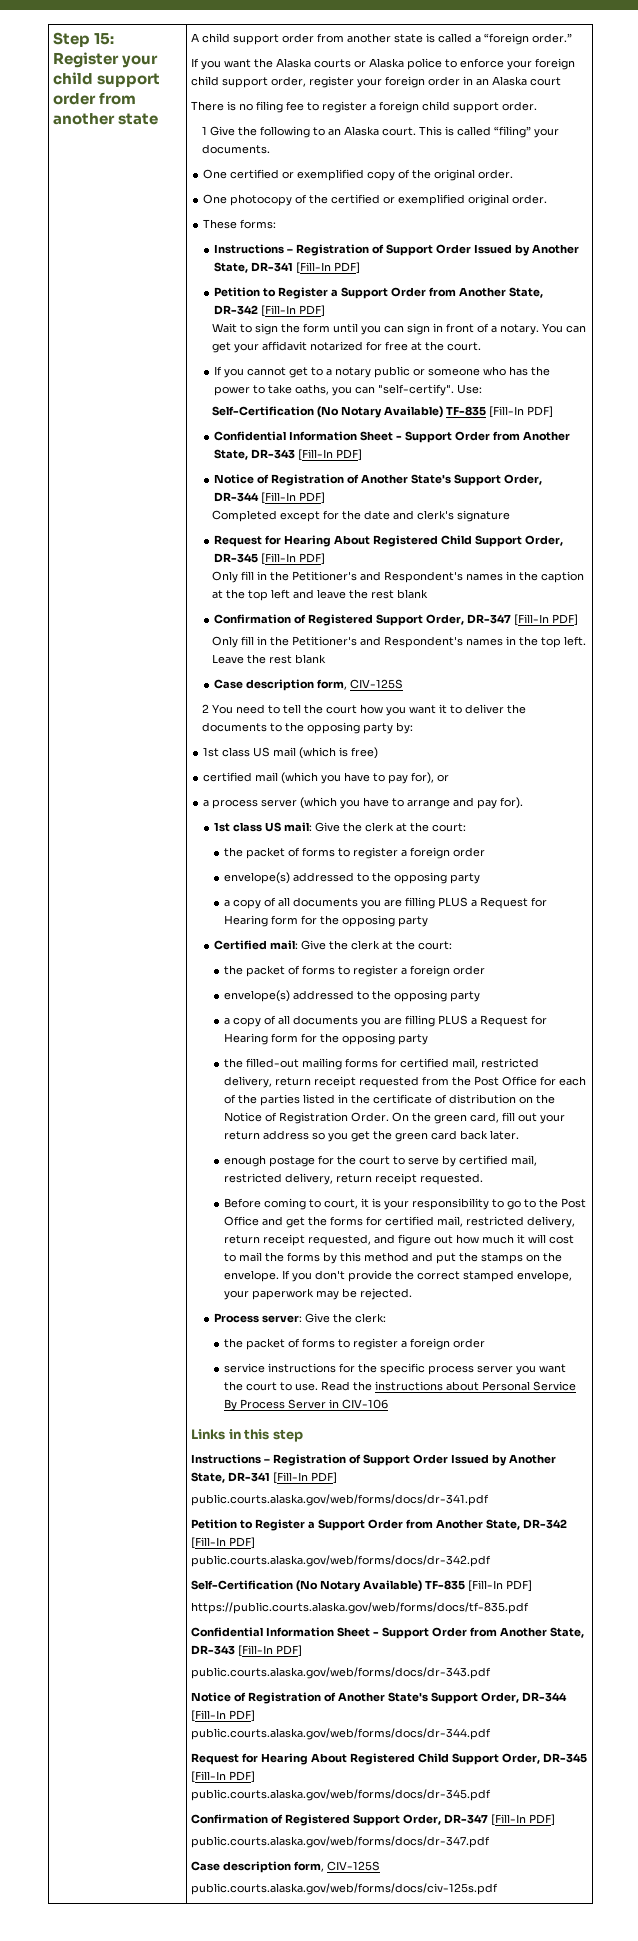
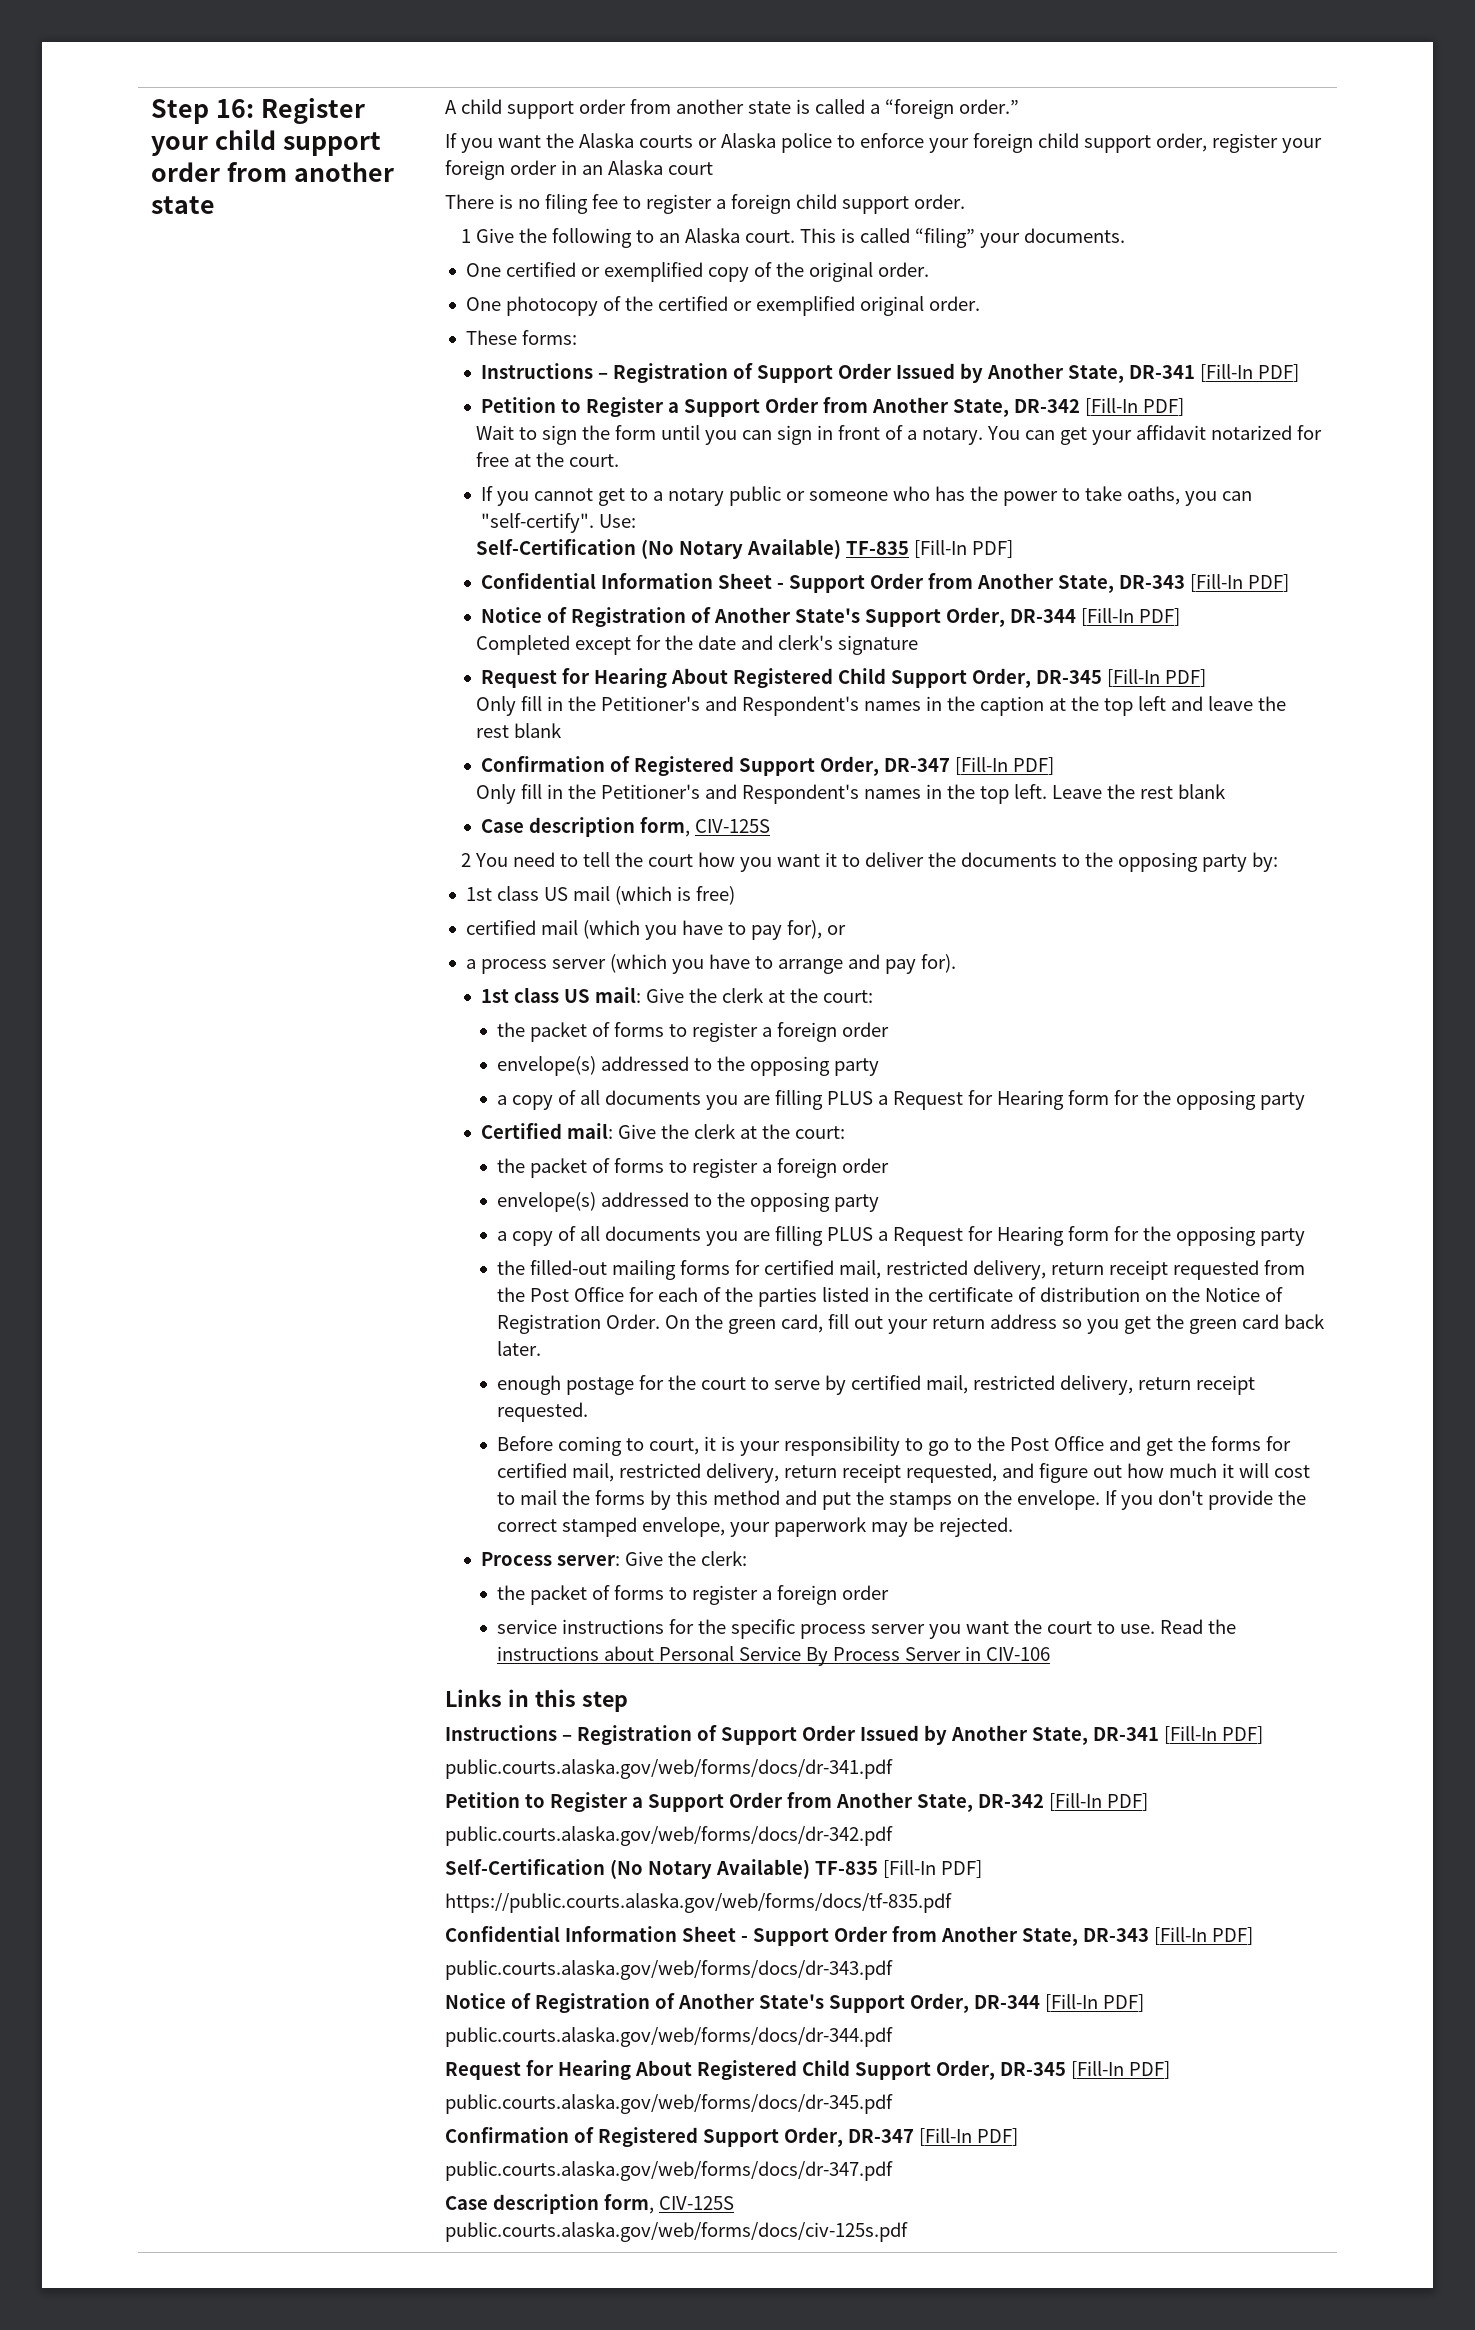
[94,33,115,45] 15: -> [215,99,254,118] 16:

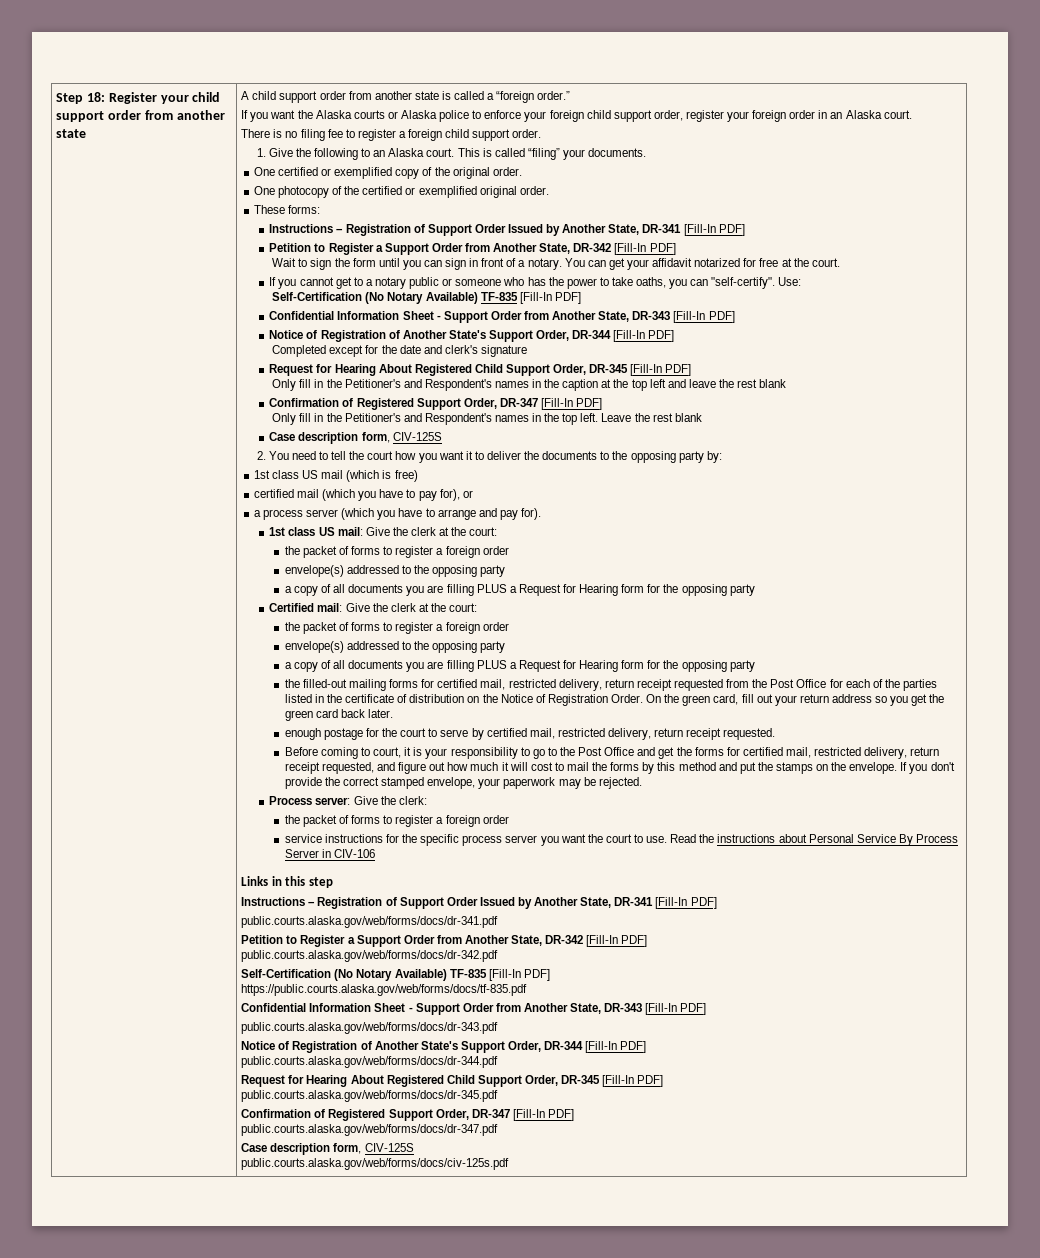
[215,99,254,118] 16: -> [87,92,106,102] 18:
[668,162,714,175] court -> [883,110,912,119] court.
[460,229,471,243] 1 -> [256,148,266,157] 1.
[460,853,471,867] 2 -> [256,451,266,460] 2.

